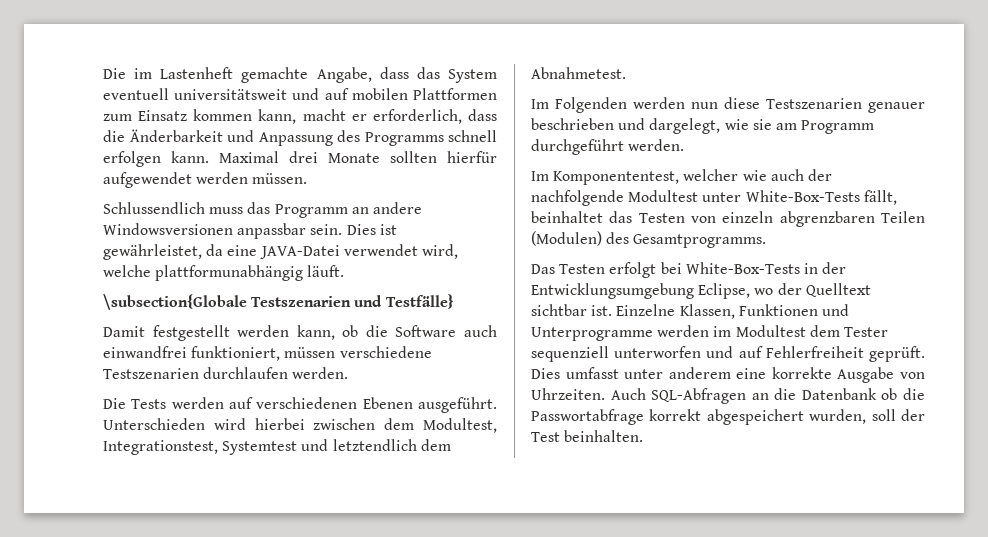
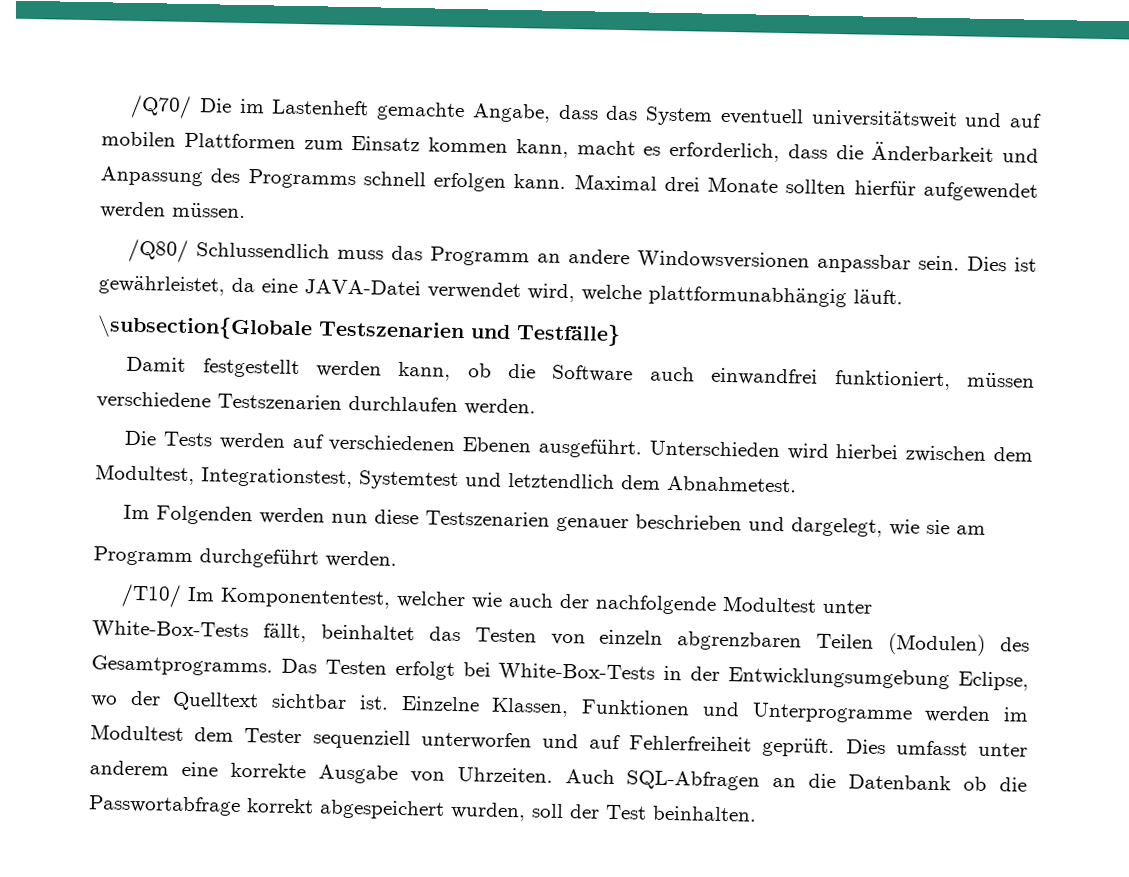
(103, 73) none -> [130,94,193,119] /Q70/
[351,114,367,121] er -> [643,146,662,156] es
(308, 178) none -> [128,238,190,263] /Q80/
(797, 126) none -> (987, 530) //
(685, 145) none -> [121,583,183,608] /T10/
(767, 241) // -> (273, 666) none

